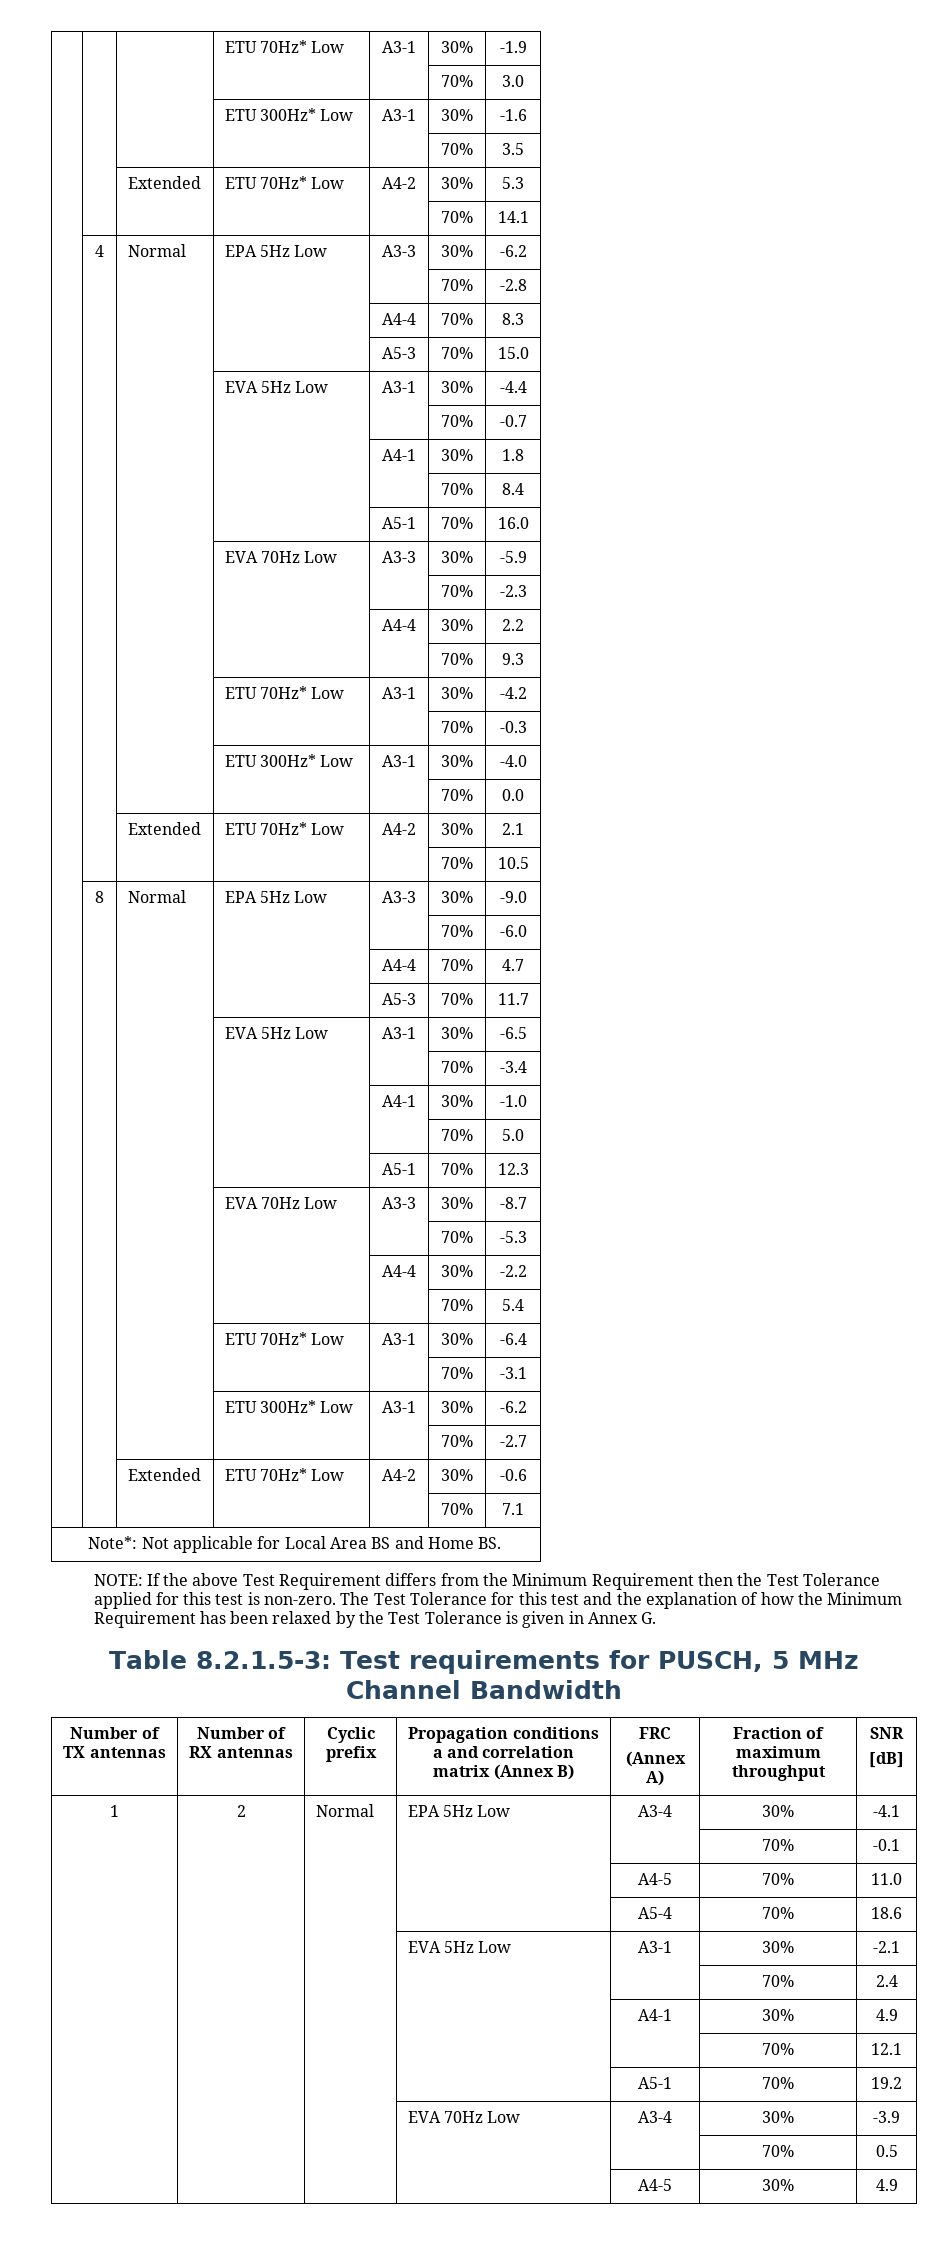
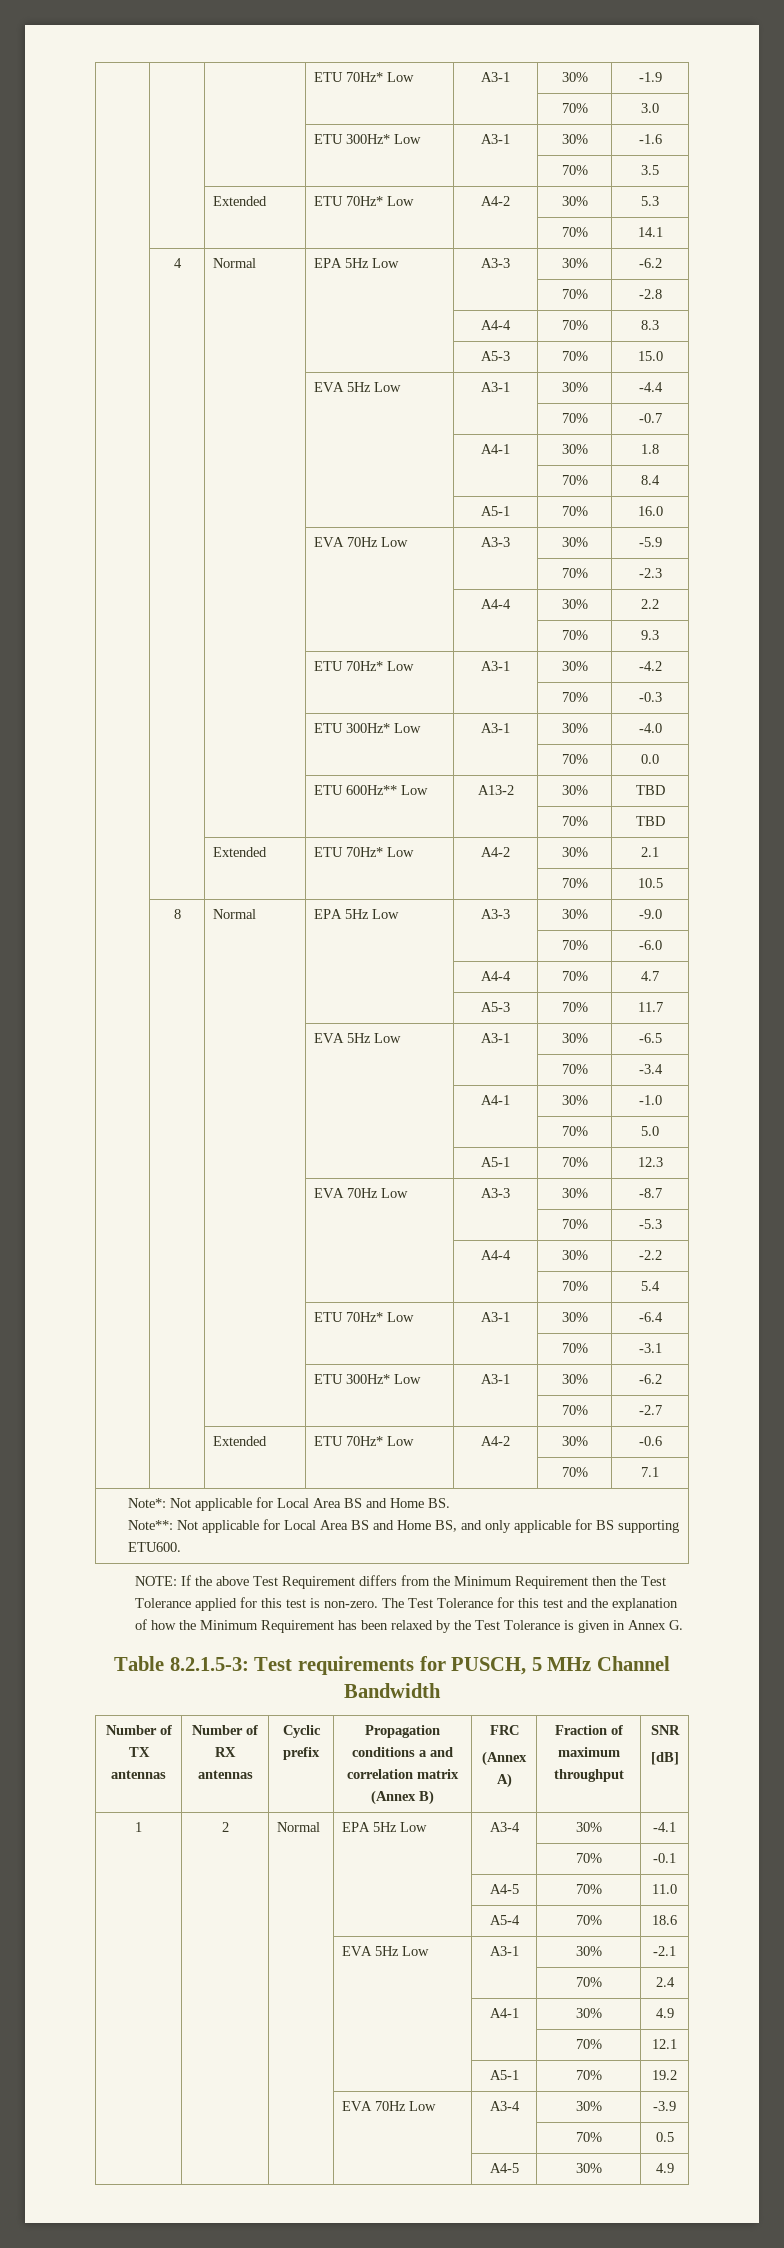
(524, 795) none -> [314,785,429,795] [477,785,514,795] [561,785,588,795] [635,785,665,795] [561,816,588,826] [635,816,665,826] // | | | ETU 600Hz** Low | A13-2 | 30% | TBD // | | | | | 70% | TBD
(502, 1543) none -> [127,1519,679,1533] [127,1542,181,1552] // Note**: Not applicable for Local Area BS and Home BS, and only applicable for BS supporting ETU600.

